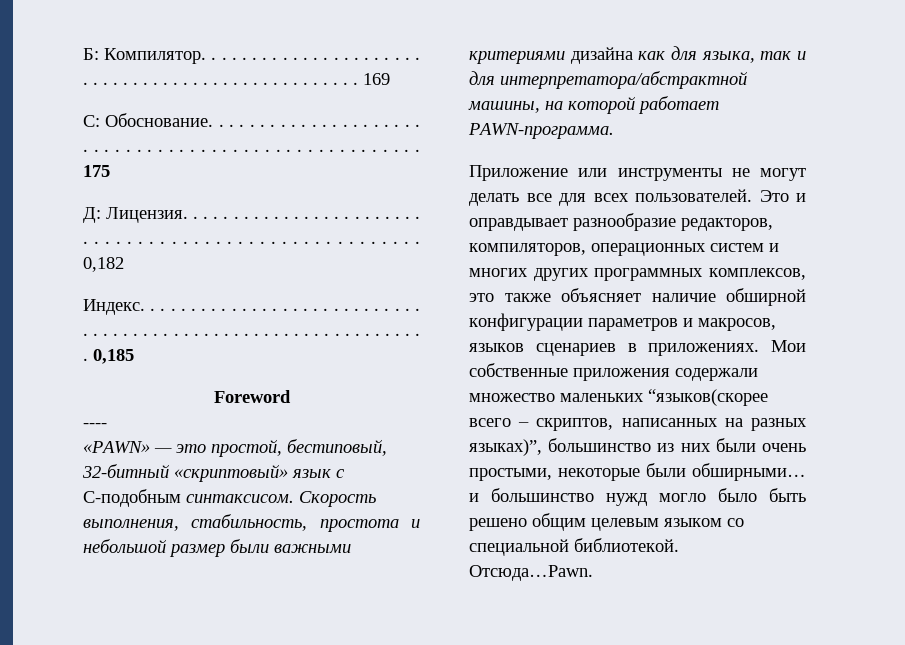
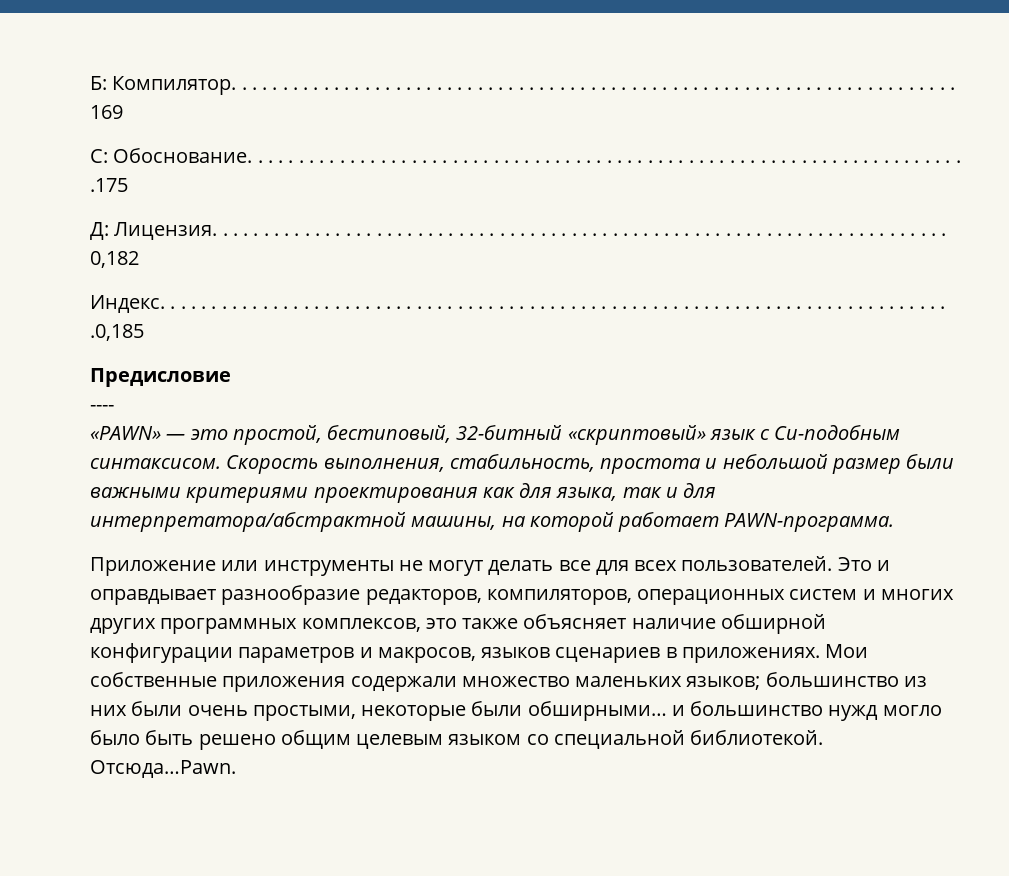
(358, 83) none -> [744,87,955,90] . . . . . . . . . . . . . . . . . . . . .
[83,165,110,177] 175 -> [791,160,961,163] [90,178,128,192] . . . . . . . . . . . . . . . . . .175
(420, 242) none -> [776,233,947,236] . . . . . . . . . . . . . . . . .
[93,349,134,364] [213,390,291,403] 0,185 // Foreword -> [806,306,946,309] [90,324,144,341] [90,368,231,387] . . . . . . . . . . . . . . .0,185 // Предисловие
[83,489,181,507] C-подобным -> [774,425,901,440] Cи-подобным
[570,47,633,64] дизайна -> [313,487,478,503] проектирования
[648,389,768,406] [469,418,807,431] [469,439,542,456] “языков(скорее всего – скриптов, написанных на разных языках)”, -> [686,676,761,690] языков;

